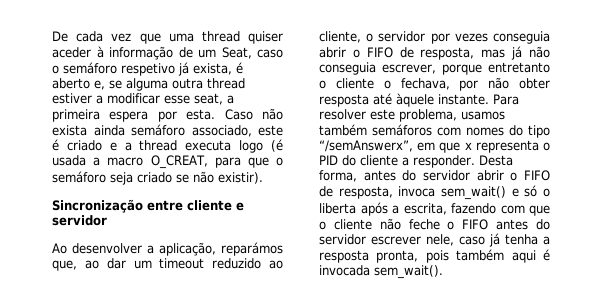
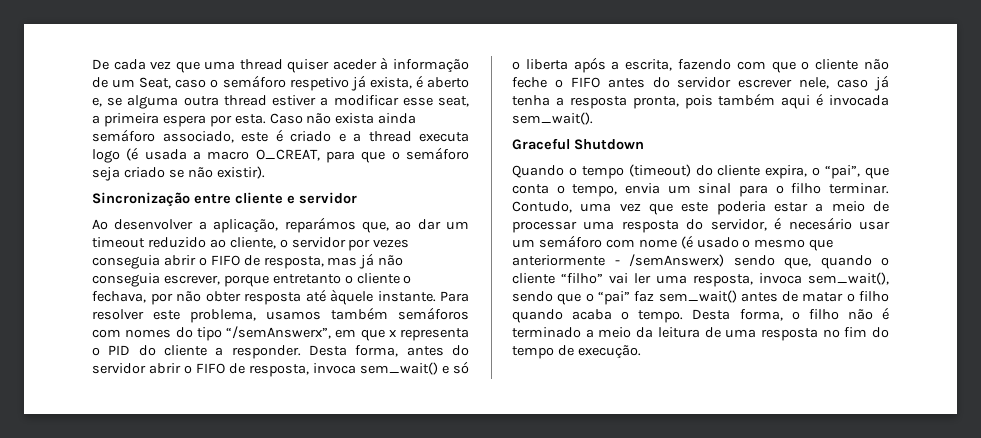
(443, 272) none -> [512,138,644,150] [512,164,889,179] [512,183,889,197] [512,201,889,215] [512,217,890,233] [512,235,834,251] [512,254,889,269] [512,272,889,287] [512,290,889,305] [512,307,889,323] [512,327,889,341] [512,345,641,359] // Graceful Shutdown // Quando o tempo (timeout) do cliente expira, o “pai”, que conta o tempo, envia um sinal para o filho terminar. Contudo, uma vez que este poderia estar a meio de processar uma resposta do servidor, é necesário usar um semáforo com nome (é usado o mesmo que anteriormente - /semAnswerx) sendo que, quando o cliente “filho” vai ler uma resposta, invoca sem_wait(), sendo que o “pai” faz sem_wait() antes de matar o filho quando acaba o tempo. Desta forma, o filho não é terminado a meio da leitura de uma resposta no fim do tempo de execução.

